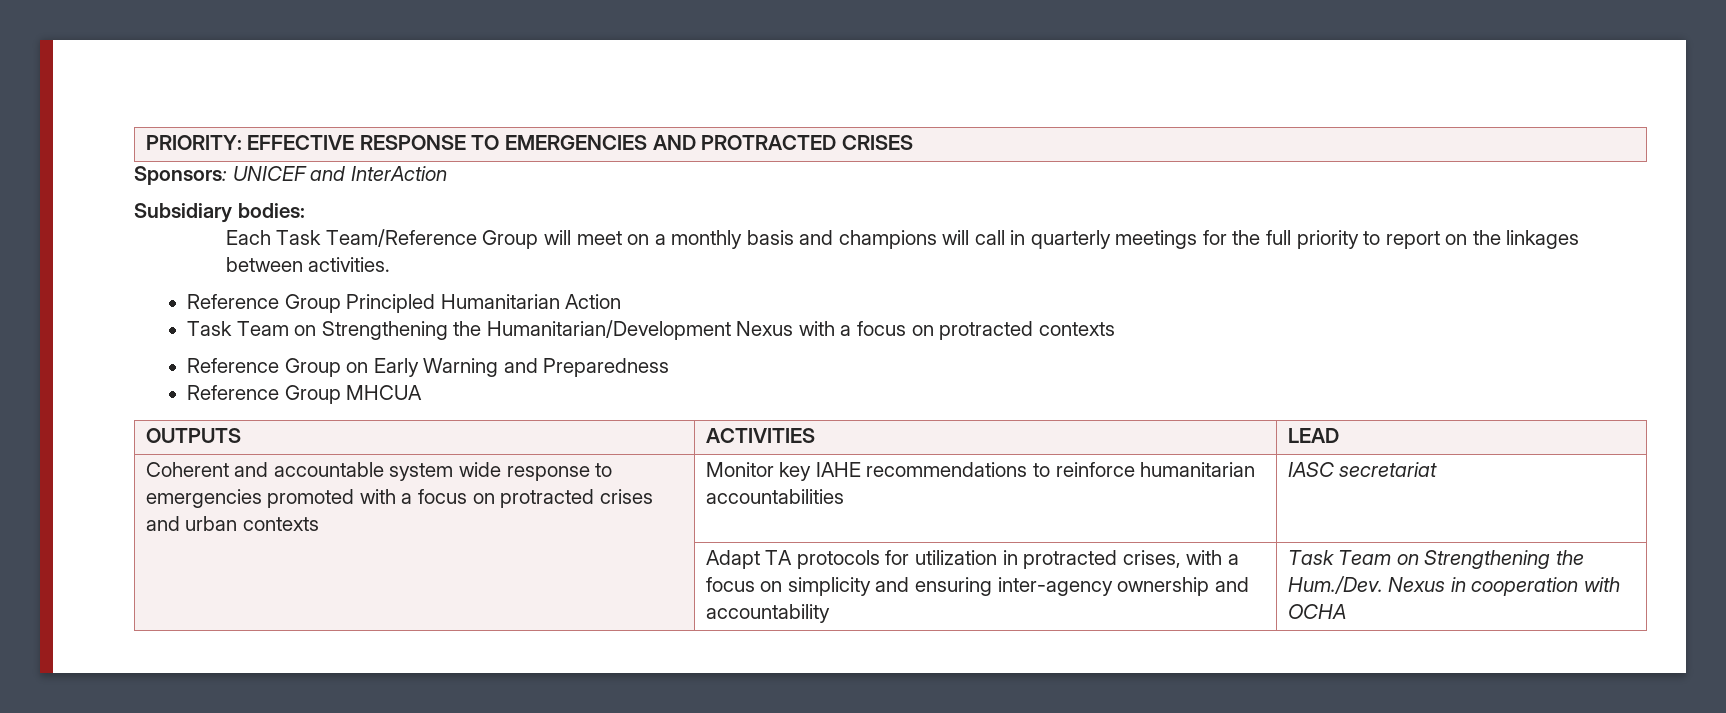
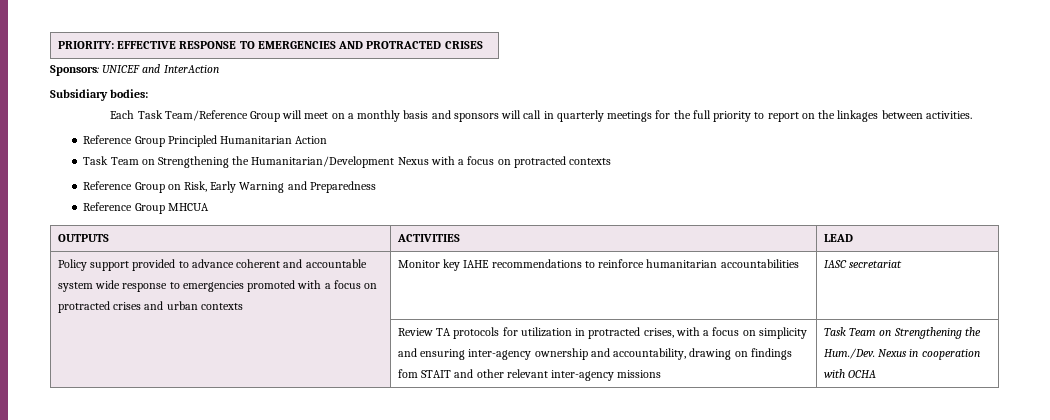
[838,230,937,249] champions -> [453,113,499,122] sponsors
(369, 367) none -> [184,181,208,192] Risk,
[145,462,229,477] Coherent -> [57,259,281,271] Policy support provided to advance coherent
[705,550,760,569] Adapt -> [397,328,433,336] Review
[705,604,830,623] accountability -> [613,348,792,360] [397,369,662,381] accountability, drawing on findings fom STAIT and other relevant inter-agency missions

